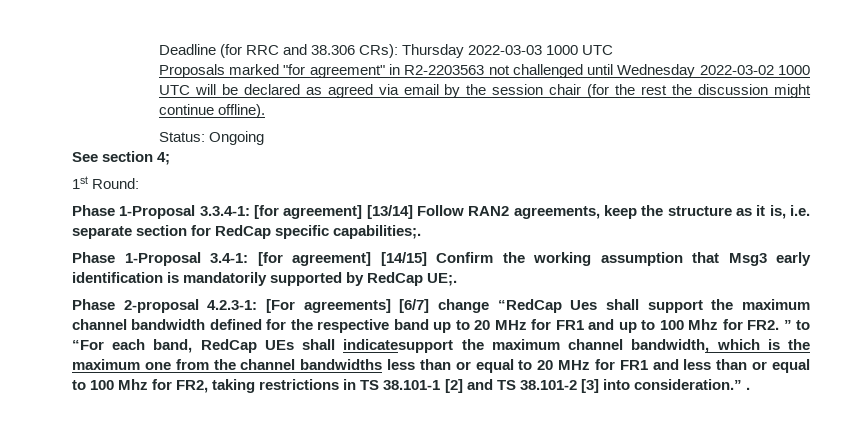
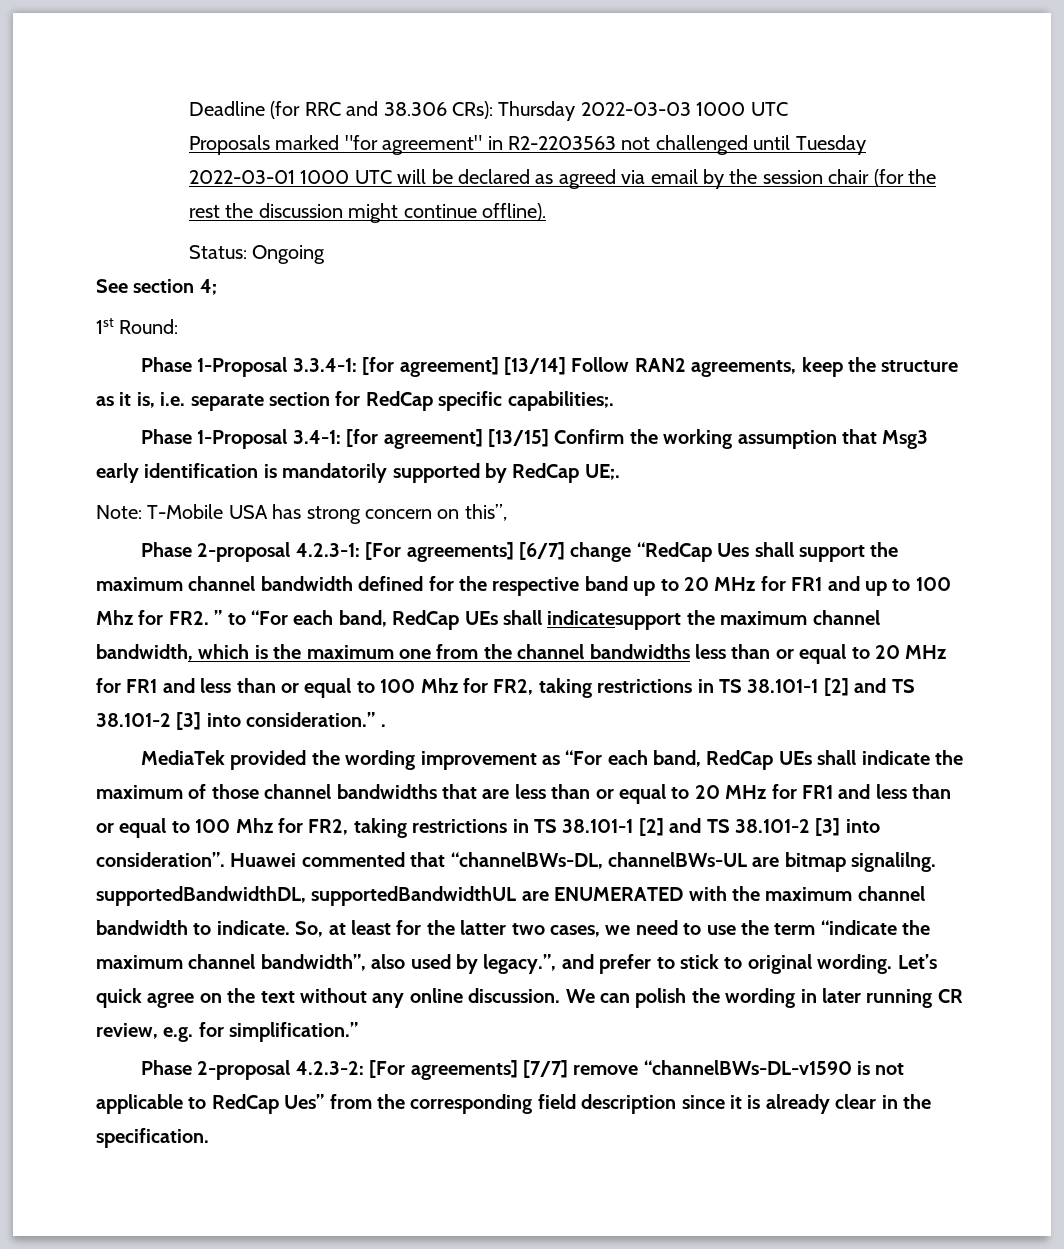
[617,64,774,78] Wednesday 2022-03-02 -> [795,135,866,155] [188,170,295,184] Tuesday 2022-03-01
[380,252,427,266] [14/15] -> [487,429,549,447] [13/15]
(458, 279) none -> [96,504,507,524] // Note: T-Mobile USA has strong concern on this”,
(750, 388) none -> [140,750,964,770] [96,784,952,804] [96,818,880,838] [96,852,937,872] [96,886,925,906] [96,920,931,937] [96,954,937,974] [96,988,963,1008] [96,1022,359,1042] [140,1060,905,1080] [96,1094,931,1114] [96,1128,209,1148] // MediaTek provided the wording improvement as “For each band, RedCap UEs shall indicate the maximum of those channel bandwidths that are less than or equal to 20 MHz for FR1 and less than or equal to 100 Mhz for FR2, taking restrictions in TS 38.101-1 [2] and TS 38.101-2 [3] into consideration”. Huawei commented that “channelBWs-DL, channelBWs-UL are bitmap signalilng. supportedBandwidthDL, supportedBandwidthUL are ENUMERATED with the maximum channel bandwidth to indicate. So, at least for the latter two cases, we need to use the term “indicate the maximum channel bandwidth”, also used by legacy.”, and prefer to stick to original wording. Let’s quick agree on the text without any online discussion. We can polish the wording in later running CR review, e.g. for simplification.” // Phase 2-proposal 4.2.3-2: [For agreements] [7/7] remove “channelBWs-DL-v1590 is not applicable to RedCap Ues” from the corresponding field description since it is already clear in the specification.

